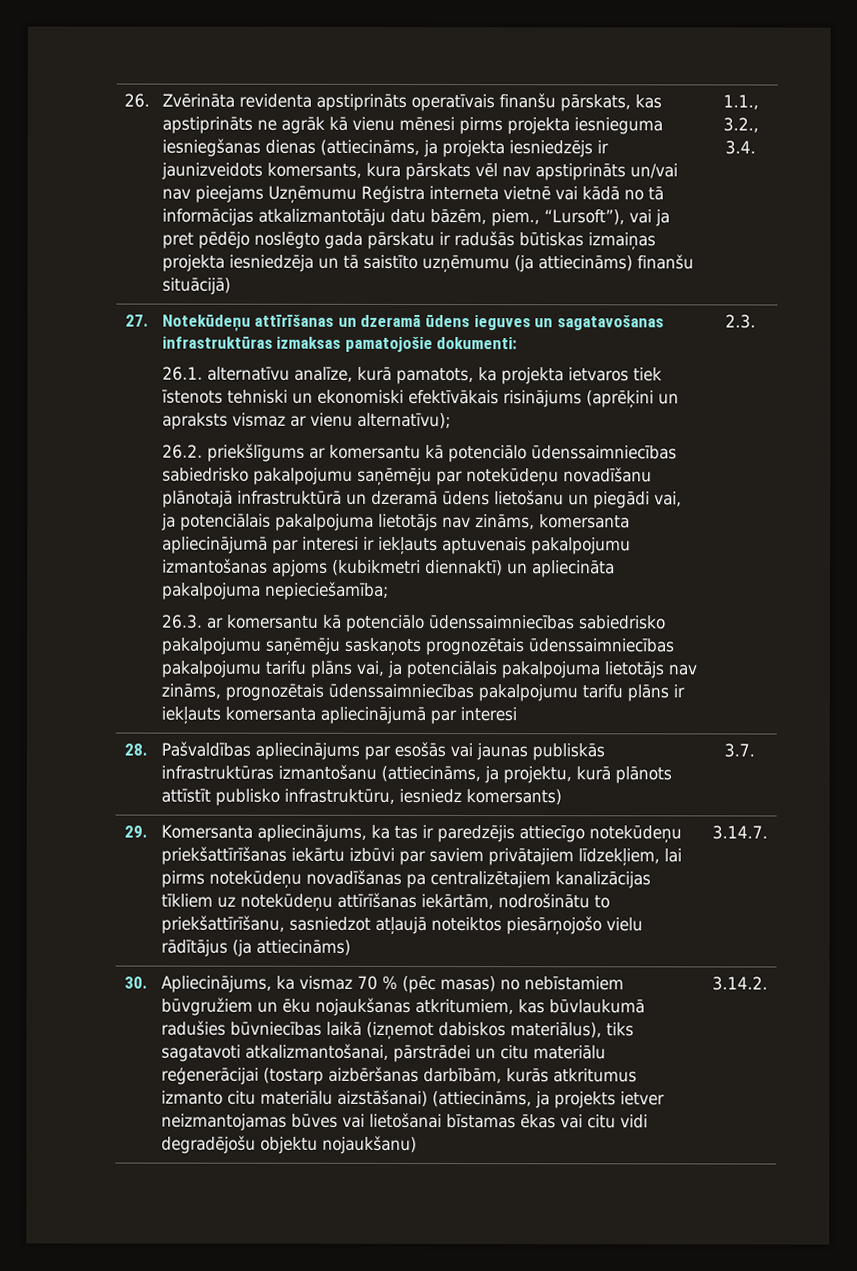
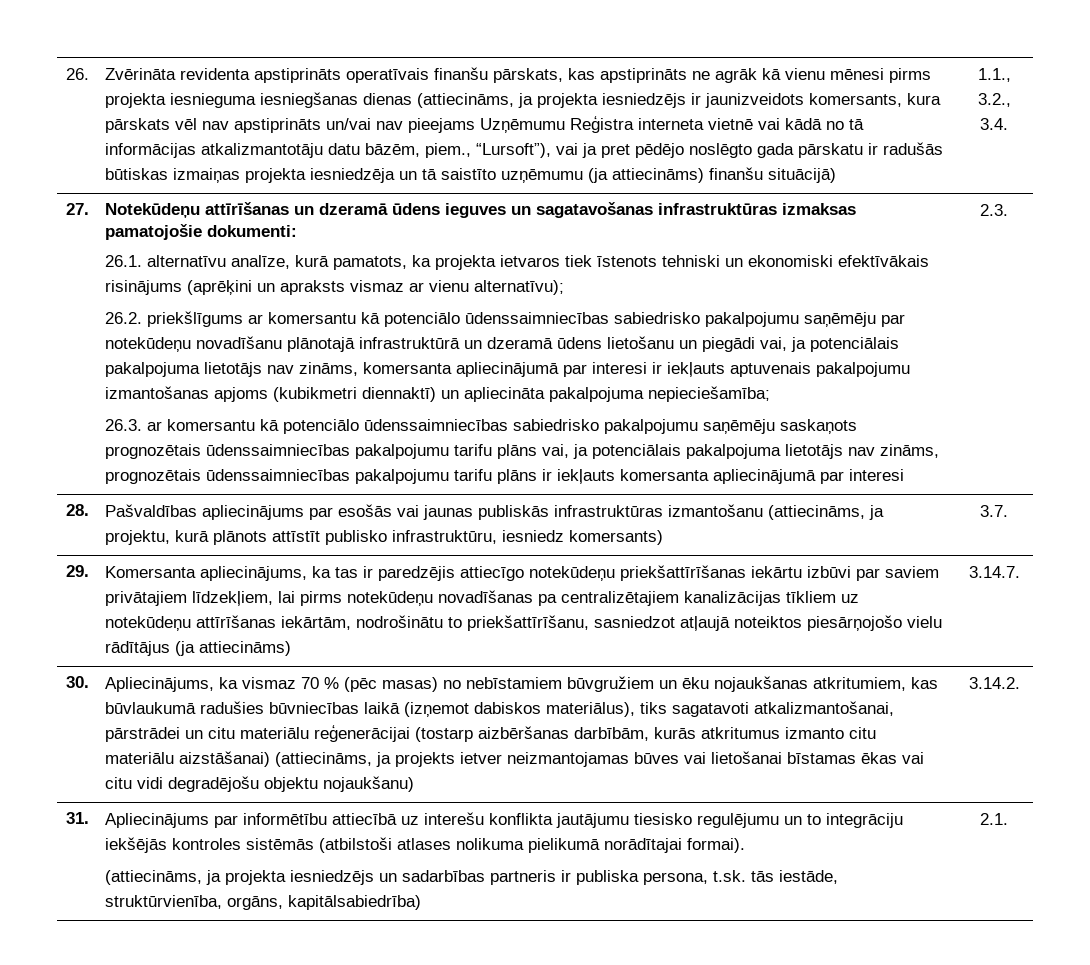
(768, 983) none -> [66,812,89,824] [105,812,904,828] [105,837,746,853] [105,870,839,885] [105,895,422,910] [980,813,1008,825] // 31. | Apliecinājums par informētību attiecībā uz interešu konflikta jautājumu tiesisko regulējumu un to integrāciju iekšējās kontroles sistēmās (atbilstoši atlases nolikuma pielikumā norādītajai formai). // (attiecināms, ja projekta iesniedzējs un sadarbības partneris ir publiska persona, t.sk. tās iestāde, struktūrvienība, orgāns, kapitālsabiedrība) | 2.1.

